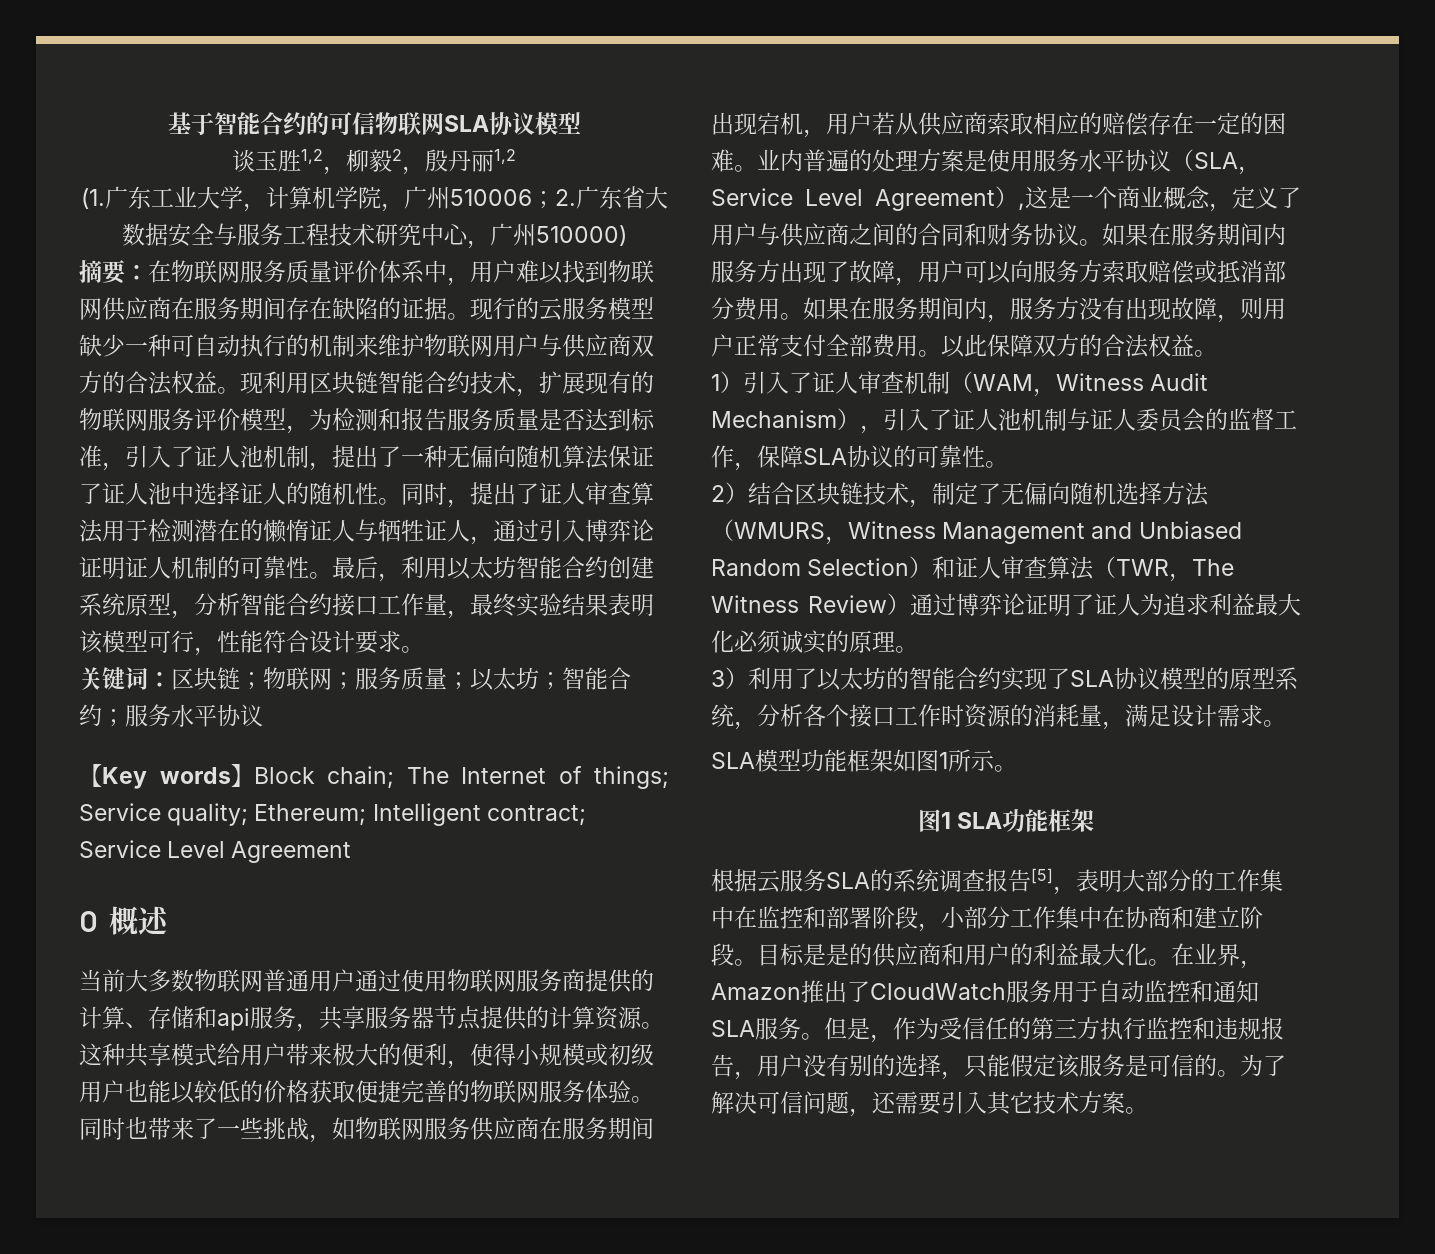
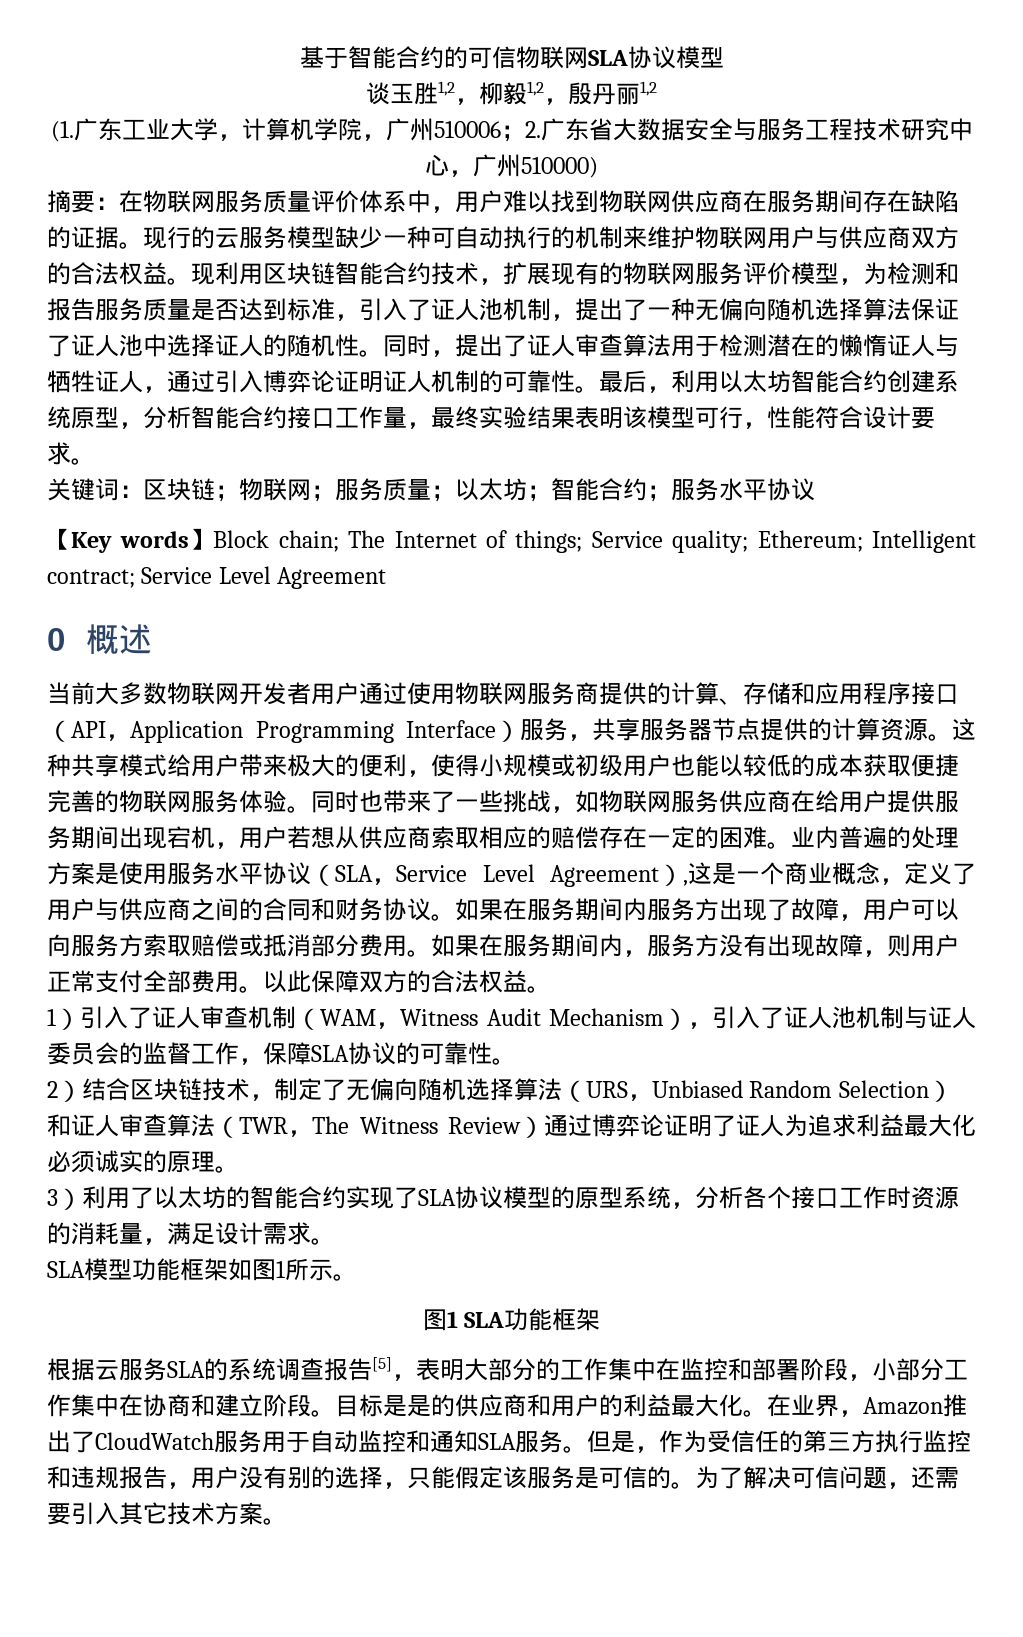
[392,149,402,161] 2 -> [527,81,544,96] 1,2
(562, 456) none -> [815,298,863,321] 选择
[263,969,309,992] 普通 -> [239,682,311,705] 开发者
[217,1008,250,1031] api -> [815,682,959,705] [47,720,520,743] 应用程序接口（API，Application Programming Interface）
[263,1080,309,1103] 价格 -> [815,754,863,777] 成本
(562, 1128) none -> [815,790,935,813] 给用户提供
(895, 123) none -> [311,826,335,848] 想
[1162,482,1209,506] [711,519,1133,545] 方法（WMURS，Witness Management and -> [514,1078,652,1102] 算法（URS，

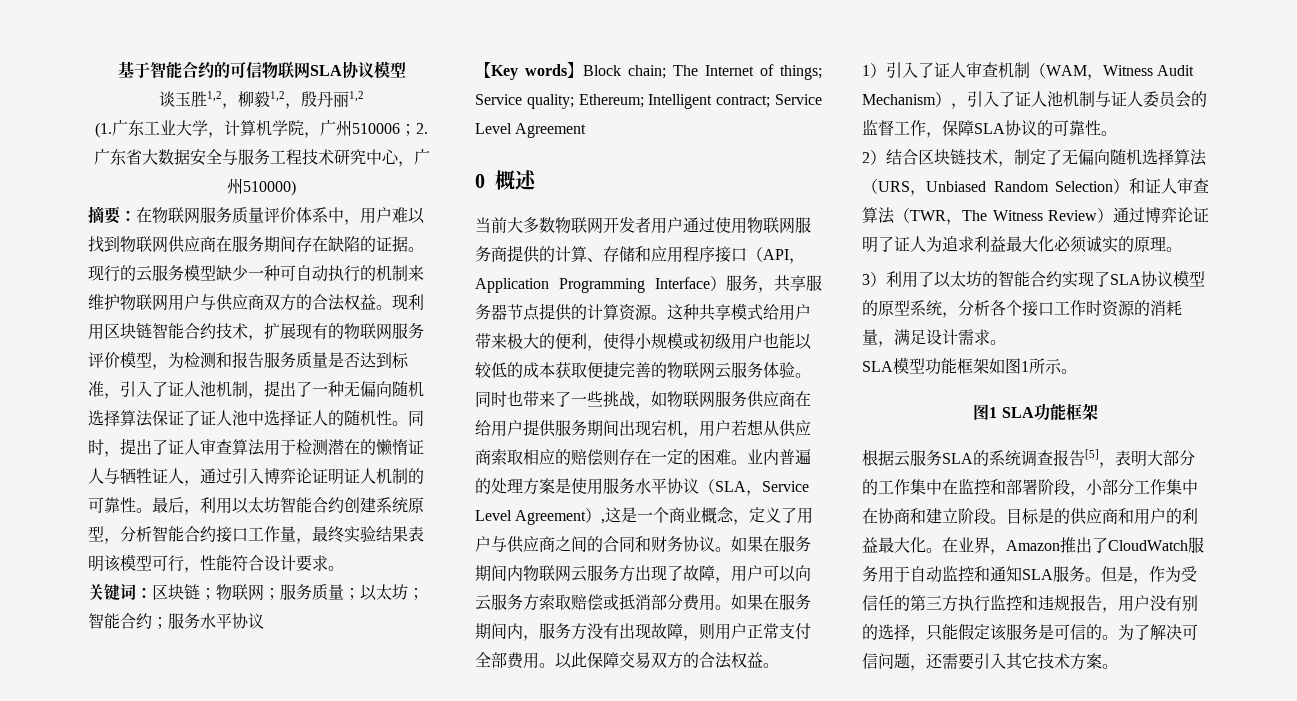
(191, 802) none -> [715,362,731,379] 云
(599, 837) none -> [603,449,619,466] 则
(647, 909) none -> [523,565,587,582] 物联网云
(71, 945) none -> [475,594,491,611] 云
(359, 981) none -> [619,651,651,669] 交易
[407,1395,431,1417] 是 -> (1054, 516) none

